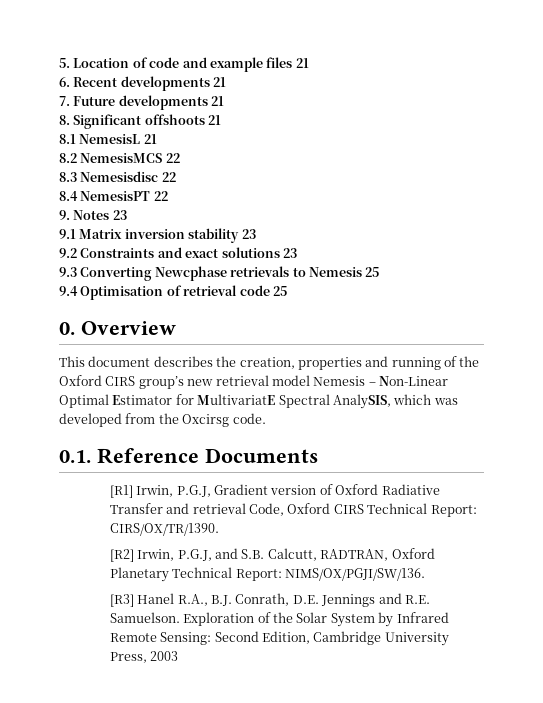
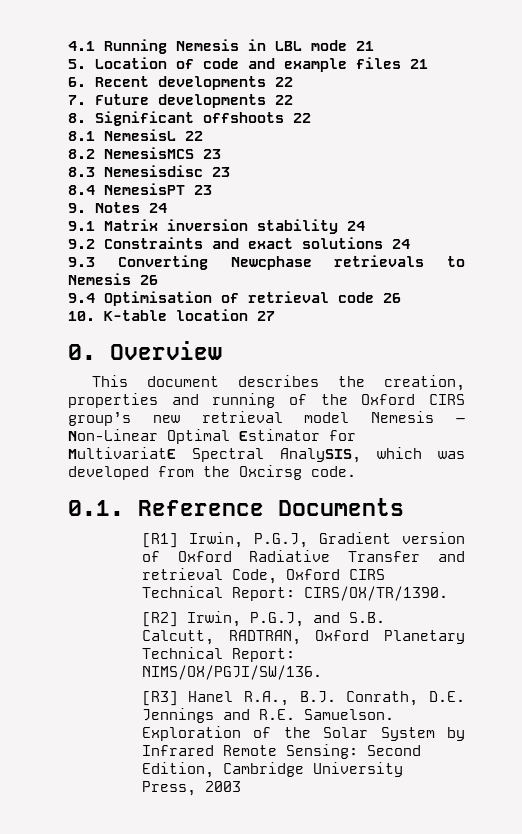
(59, 63) none -> [68,39,374,54] 4.1 Running Nemesis in LBL mode 21 //
[213,77,227,87] 21 -> [275,77,293,87] 22
[211,96,225,106] 21 -> [275,95,293,105] 22
[208,115,222,125] 21 -> [293,113,311,123] 22
[143,134,157,144] 21 -> [185,131,203,141] 22
[165,153,180,163] 22 -> [203,149,221,159] 23
[161,172,176,182] 22 -> [212,167,230,177] 23
[153,191,168,201] 22 -> [194,185,212,195] 23
[112,210,127,220] 23 -> [149,203,167,213] 24
[241,229,256,239] 23 -> [347,221,365,231] 24
[282,248,297,258] 23 -> [392,239,410,249] 24
[365,267,380,277] 25 -> [140,275,158,285] 26
[272,286,287,296] 25 -> [383,293,401,303] [68,309,275,321] 26 // 10. K-table location 27

